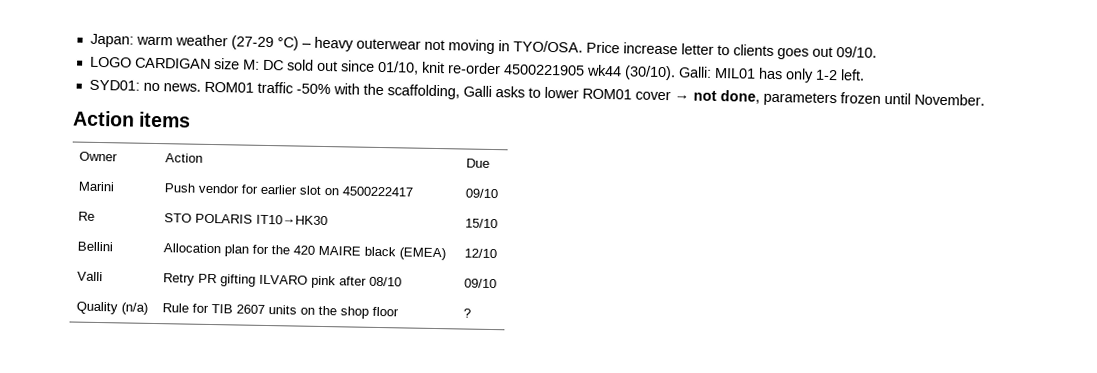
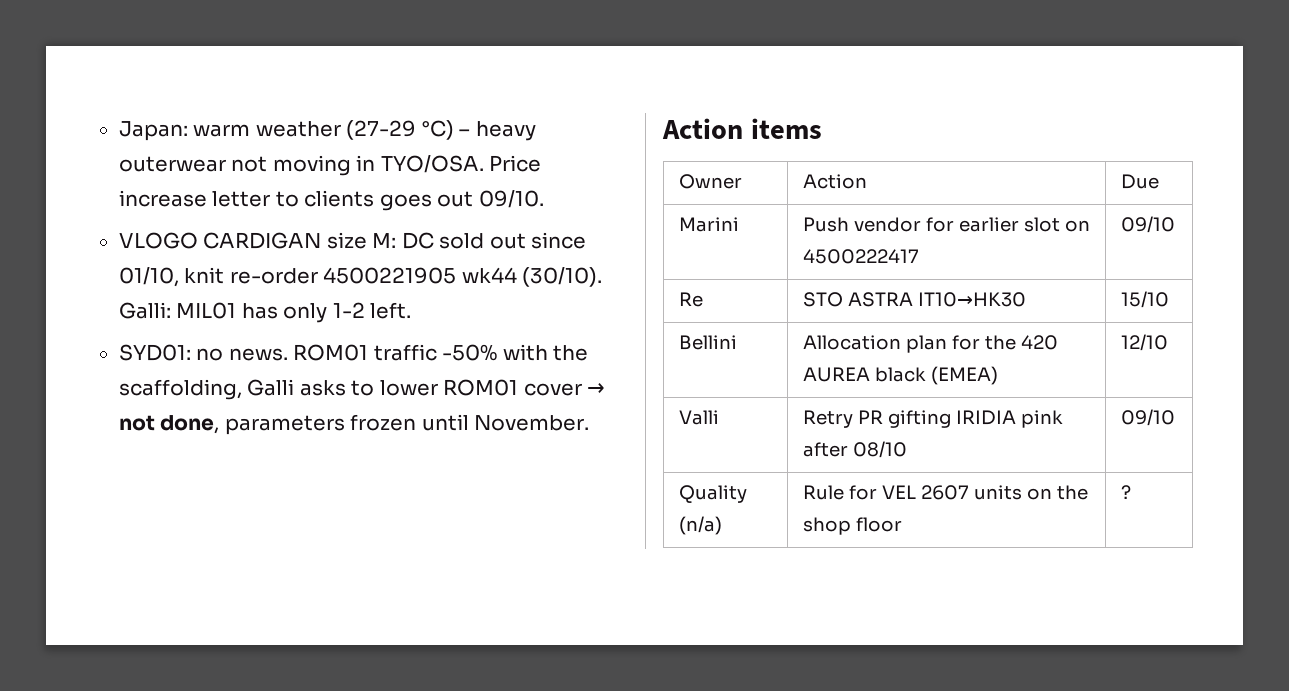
[89,56,132,68] LOGO -> [118,232,198,249] VLOGO
[195,213,254,224] POLARIS -> [847,292,913,307] ASTRA
[318,245,362,256] MAIRE -> [802,367,870,382] AUREA
[259,274,309,285] ILVARO -> [955,410,1016,425] IRIDIA
[211,304,234,314] TIB -> [881,485,916,499] VEL

